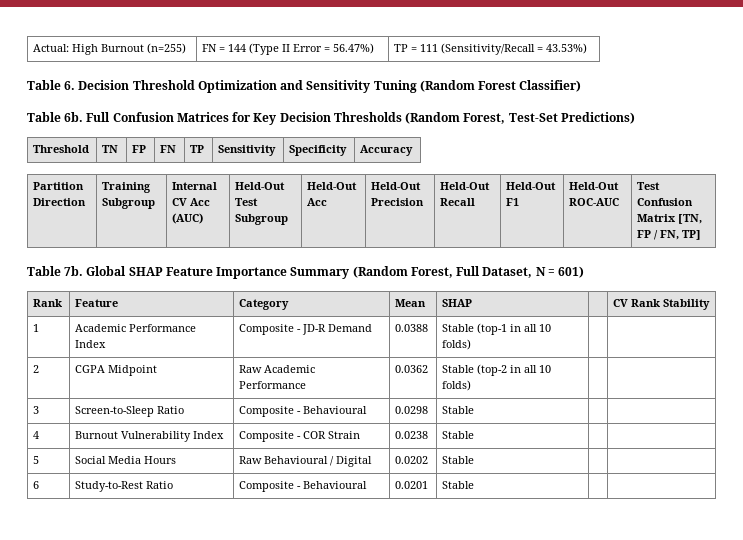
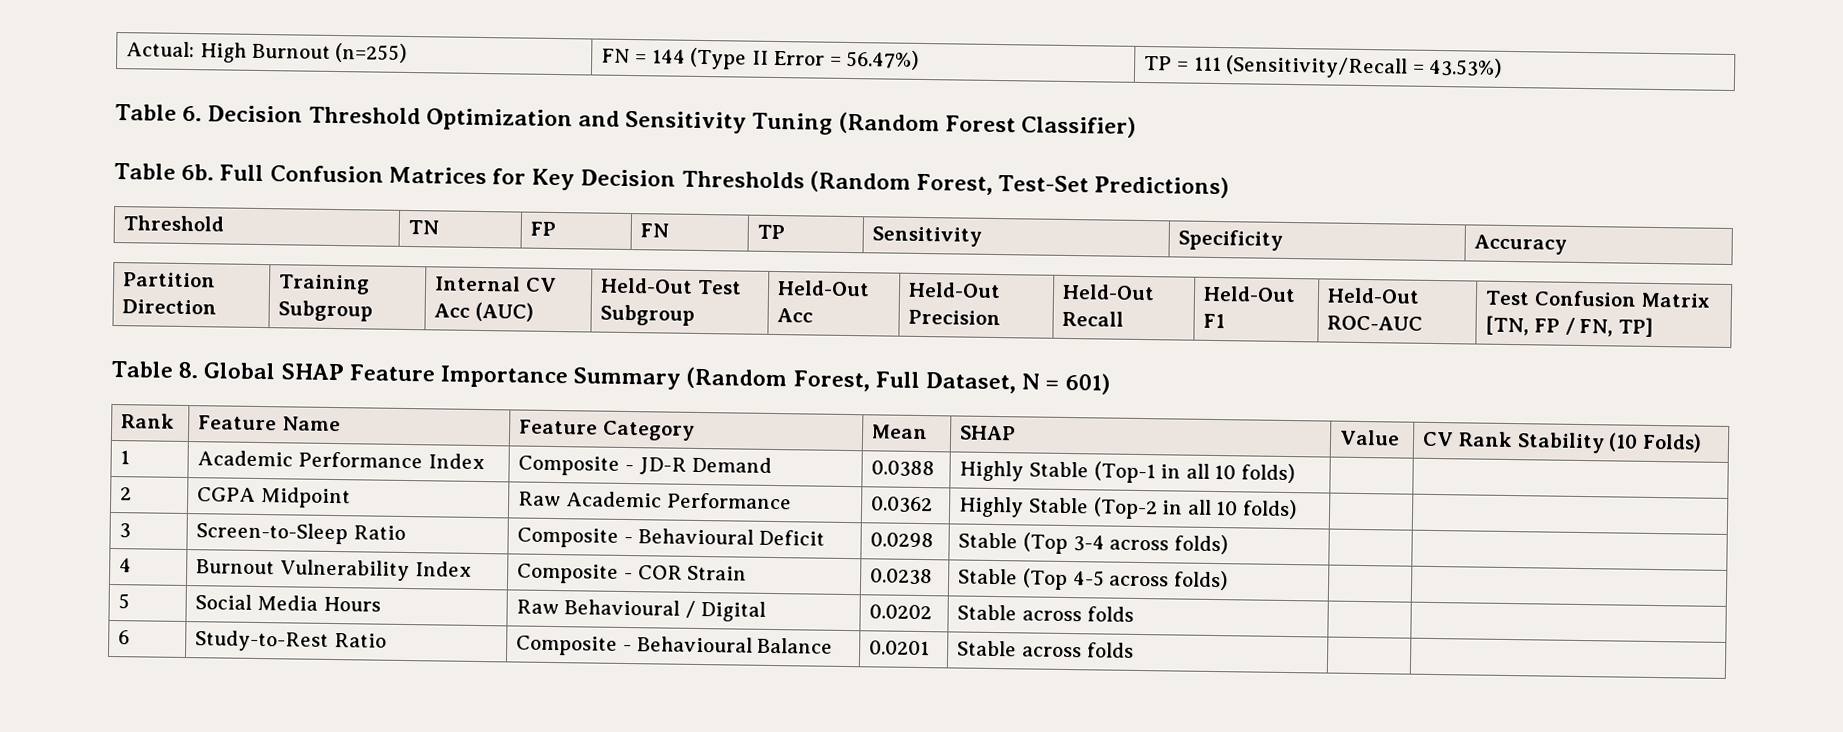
[64,266,84,276] 7b. -> [178,361,199,379] 8.
(119, 303) | -> [281,416,341,432] [519,419,599,435] Name | Feature
(473, 303) none -> [1339,429,1401,446] Value
(711, 304) none -> [1608,432,1702,453] (10 Folds)
[442,323,508,335] Stable (top-1 -> [959,460,1156,484] Highly Stable (Top-1
[442,364,508,376] Stable (top-2 -> [958,496,1158,520] Highly Stable (Top-2
(368, 410) none -> [758,529,826,546] Deficit
(475, 410) none -> [1022,532,1228,555] (Top 3-4 across folds)
(475, 435) none -> [1021,568,1228,591] (Top 4-5 across folds)
(475, 460) none -> [1021,606,1134,622] across folds
(368, 485) none -> [757,637,834,654] Balance
(475, 485) none -> [1021,642,1134,658] across folds

